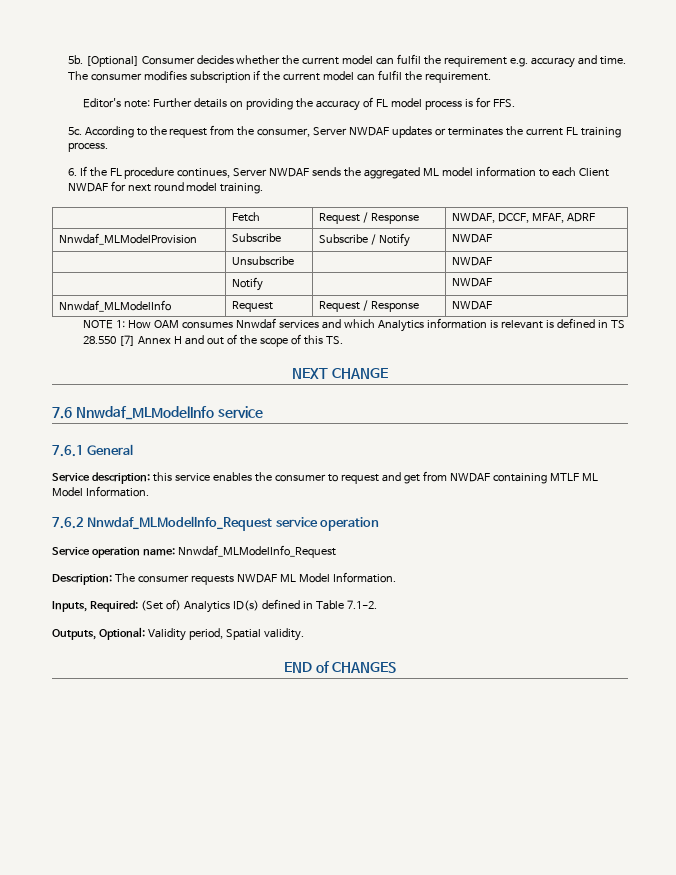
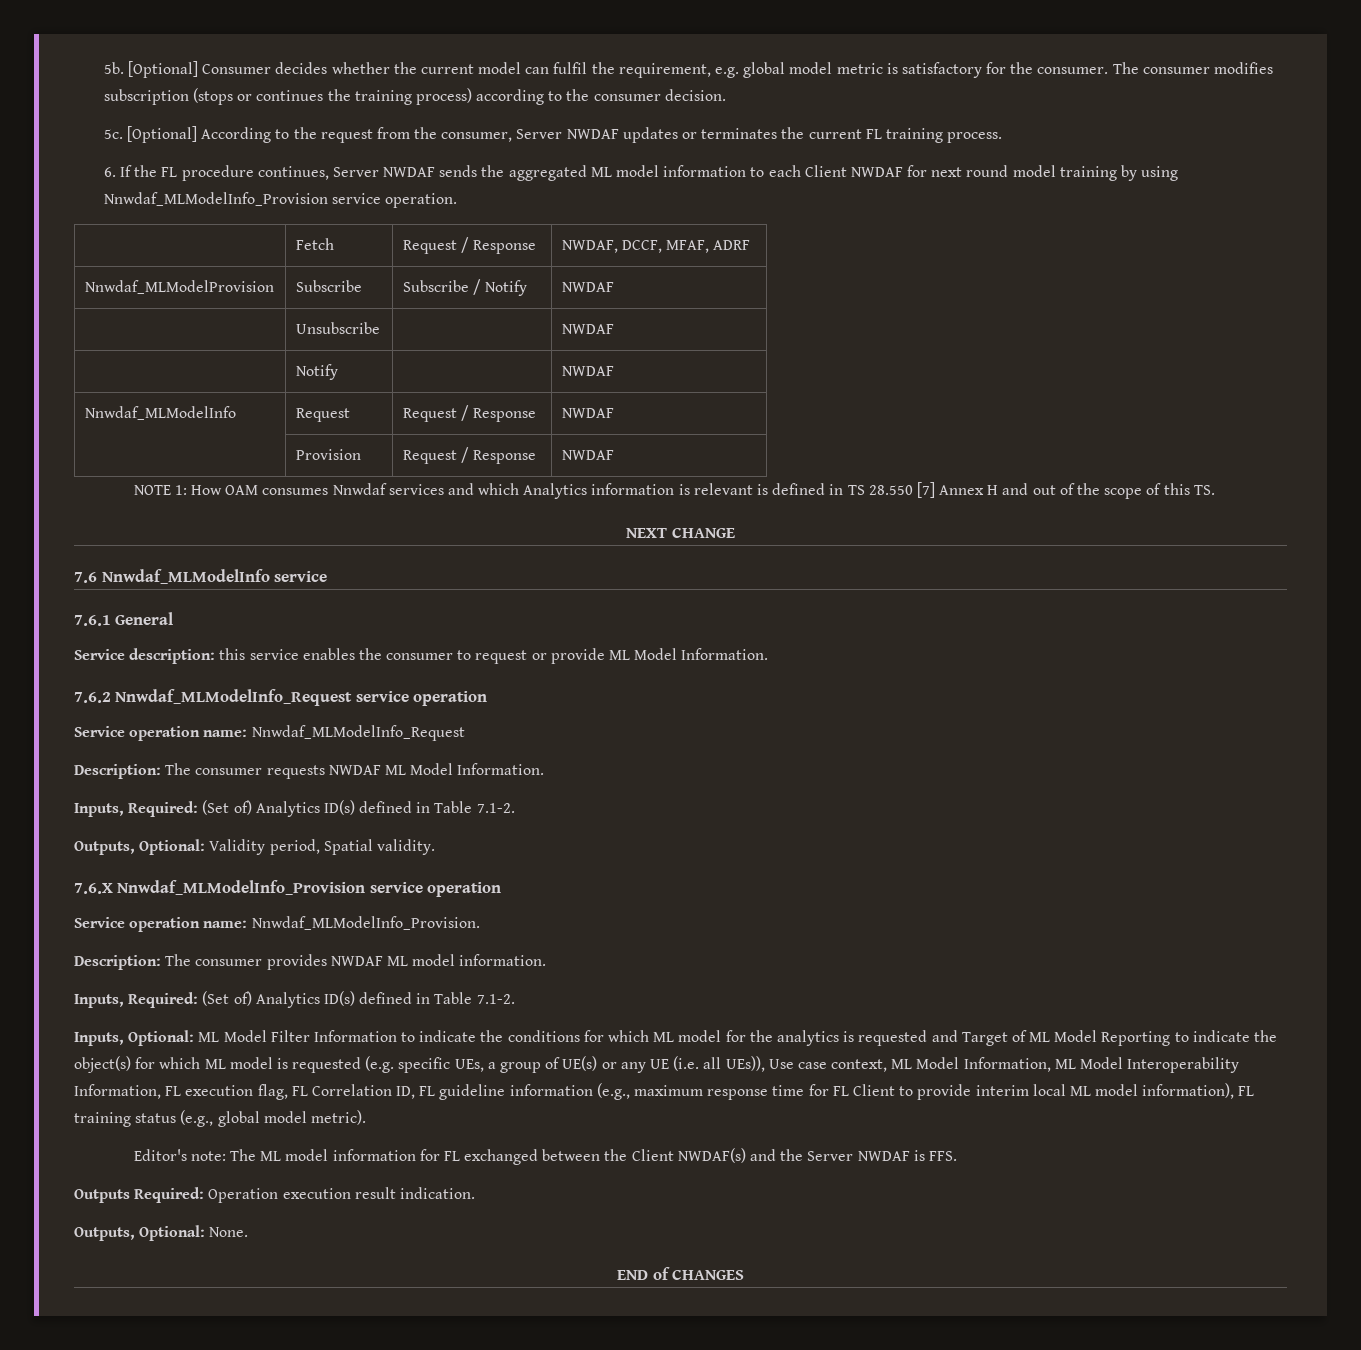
[444,55,627,68] [67,70,492,83] [83,97,515,111] requirement e.g. accuracy and time. The consumer modifies subscription if the current model can fulfil the requirement. // Editor's note: Further details on providing the accuracy of FL model process is for FFS. -> [618,62,1274,78] [103,88,726,105] requirement, e.g. global model metric is satisfactory for the consumer. The consumer modifies subscription (stops or continues the training process) according to the consumer decision.
(82, 131) none -> [126,126,197,143] [Optional]
[220,183,264,194] training. -> [1059,165,1179,181] [103,192,458,208] training by using Nnwdaf_MLModelInfo_Provision service operation.
(493, 305) none -> [295,449,361,460] [402,447,537,464] [561,450,614,460] // | Provision | Request / Response | NWDAF
[381,471,579,484] and get from NWDAF containing MTLF -> [531,648,605,664] or provide
(304, 634) none -> [74,880,502,897] [74,916,480,932] [74,954,547,970] [74,991,515,1008] [74,1030,1277,1046] [74,1056,1240,1073] [74,1083,1255,1100] [74,1110,366,1127] [133,1148,957,1165] [74,1187,475,1203] [74,1225,249,1241] // 7.6.X Nnwdaf_MLModelInfo_Provision service operation // Service operation name: Nnwdaf_MLModelInfo_Provision. // Description: The consumer provides NWDAF ML model information. // Inputs, Required: (Set of) Analytics ID(s) defined in Table 7.1-2. // Inputs, Optional: ML Model Filter Information to indicate the conditions for which ML model for the analytics is requested and Target of ML Model Reporting to indicate the object(s) for which ML model is requested (e.g. specific UEs, a group of UE(s) or any UE (i.e. all UEs)), Use case context, ML Model Information, ML Model Interoperability Information, FL execution flag, FL Correlation ID, FL guideline information (e.g., maximum response time for FL Client to provide interim local ML model information), FL training status (e.g., global model metric). // Editor's note: The ML model information for FL exchanged between the Client NWDAF(s) and the Server NWDAF is FFS. // Outputs Required: Operation execution result indication. // Outputs, Optional: None.

